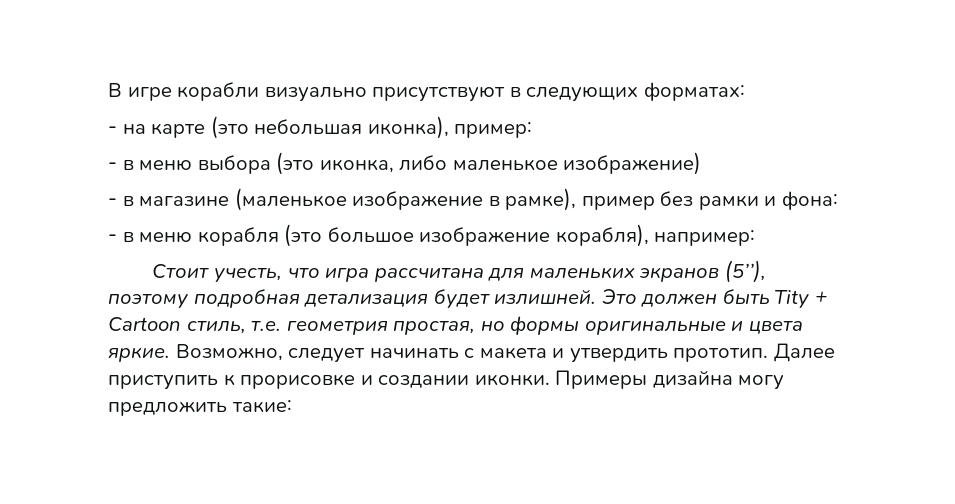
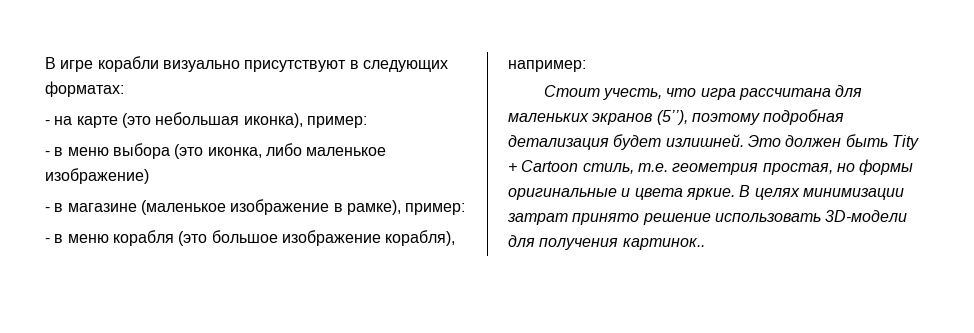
[581,191,838,210] пример без рамки и фона: -> [405,203,466,215] пример:
[175,343,835,363] [108,370,785,390] [108,400,292,416] Возможно, следует начинать с макета и утвердить прототип. Далее приступить к прорисовке и создании иконки. Примеры дизайна могу предложить такие: -> [739,185,904,200] [507,210,908,225] [508,235,705,250] В целях минимизации затрат принято решение использовать 3D-модели для получения картинок..

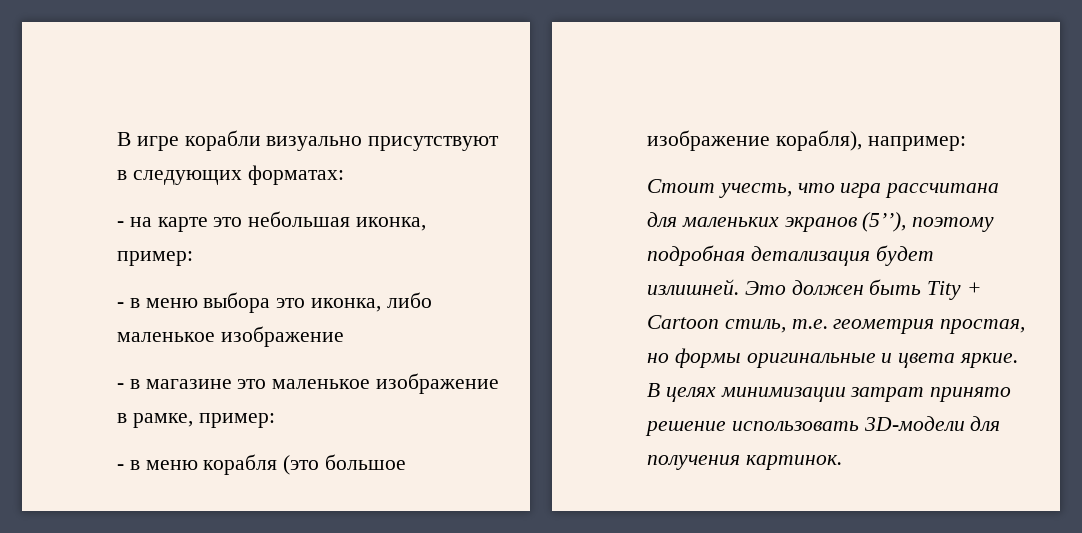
[121,112,303,128] (это небольшая иконка), -> [213,211,427,231] это небольшая иконка,
[174,144,204,159] (это -> [276,298,306,308] это
[45,168,149,184] изображение) -> [220,326,344,347] изображение
[140,200,226,215] (маленькое -> [237,379,371,389] это маленькое
[346,200,401,215] рамке), -> [132,413,193,428] рамке,
[622,238,705,250] картинок.. -> [745,455,842,470] картинок.

